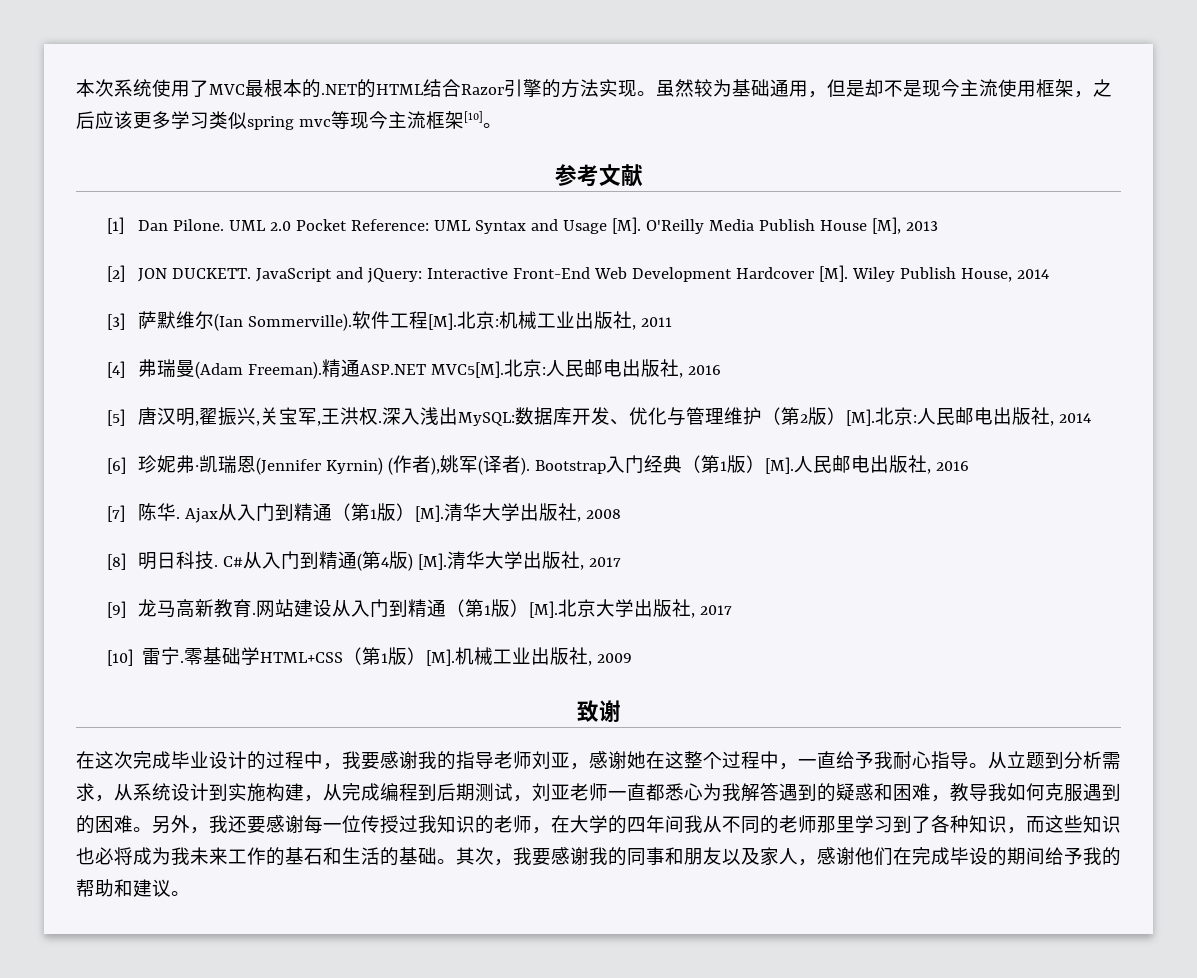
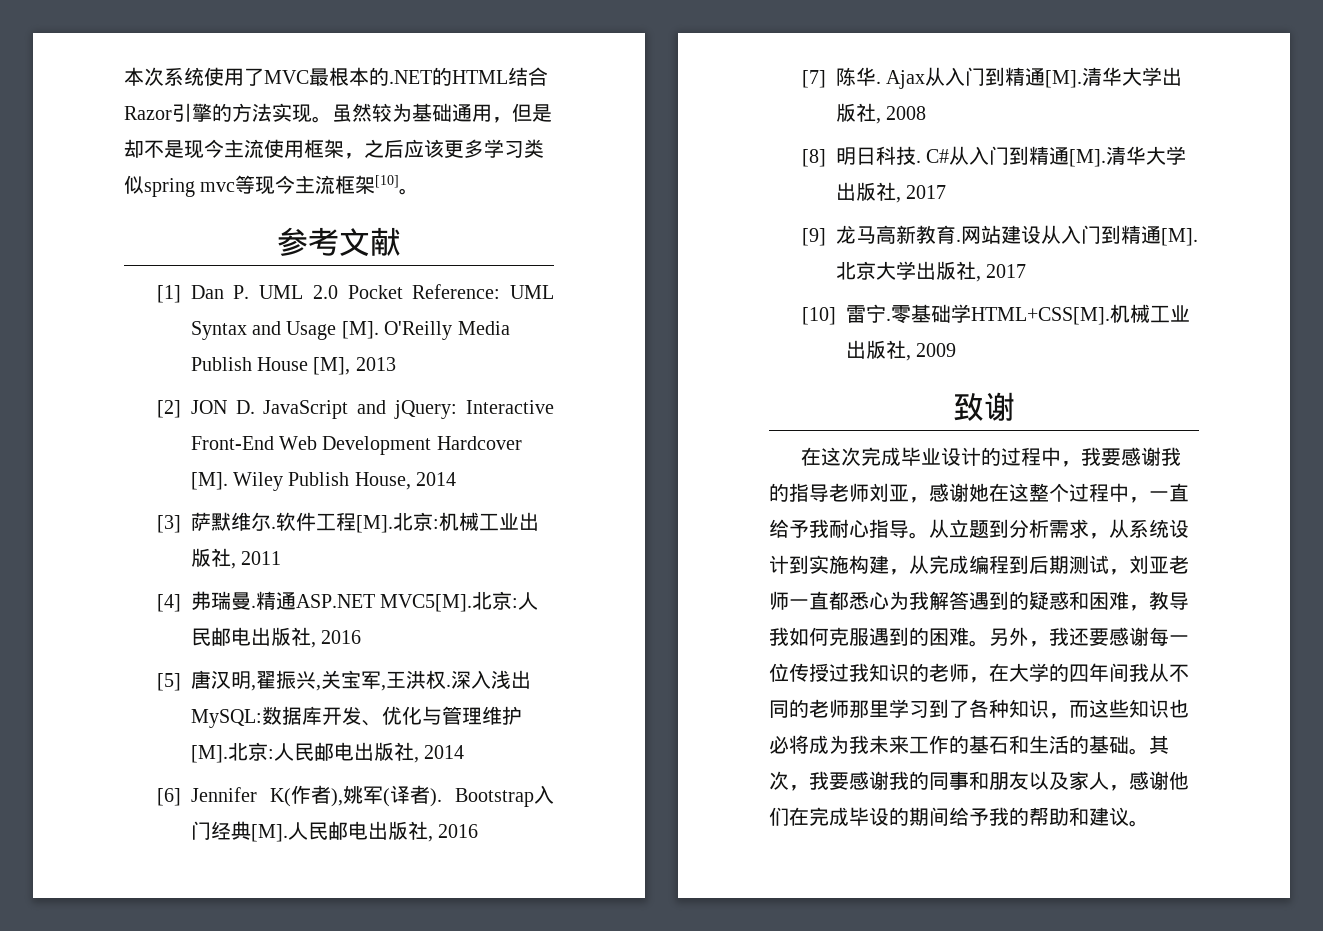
[173,219,225,231] Pilone. -> [233,285,250,299] P.
[172,268,252,279] DUCKETT. -> [235,400,255,414] D.
[214,313,353,331] (Ian Sommerville). -> [270,526,276,529] .
[195,361,323,379] (Adam Freeman). -> [250,605,256,608] .
[762,407,847,425] （第2版） -> (522, 715) none
[138,455,394,475] 珍妮弗·凯瑞恩(Jennifer Kyrnin) ( -> [190,787,291,807] Jennifer K(
[682,455,766,473] （第1版） -> (251, 830) none
[332,503,416,521] （第1版） -> (1046, 77) none
[357,551,414,571] (第4版) -> (1070, 156) none
[446,599,530,617] （第1版） -> (1161, 235) none
[260,647,456,666] HTML+CSS（第1版）[M]. -> [970,307,1110,325] HTML+CSS[M].

